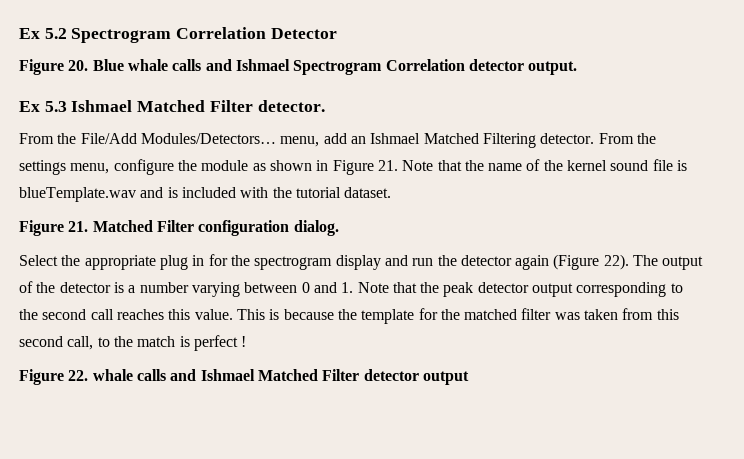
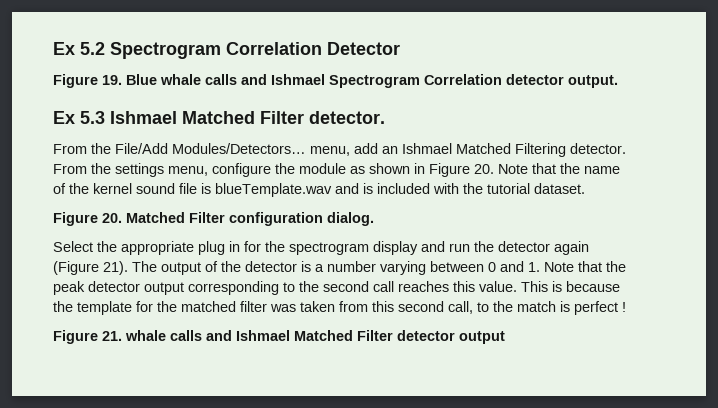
[68,60,89,71] 20. -> [102,75,122,85] 19.
[377,160,398,171] 21. -> [474,164,494,174] 20.
[68,221,89,232] 21. -> [102,213,122,223] 20.
[603,254,629,270] 22). -> [103,261,128,275] 21).
[68,370,89,381] 22. -> [102,331,122,341] 21.

